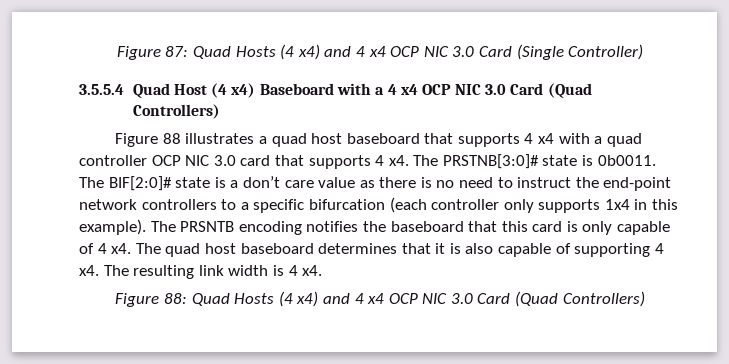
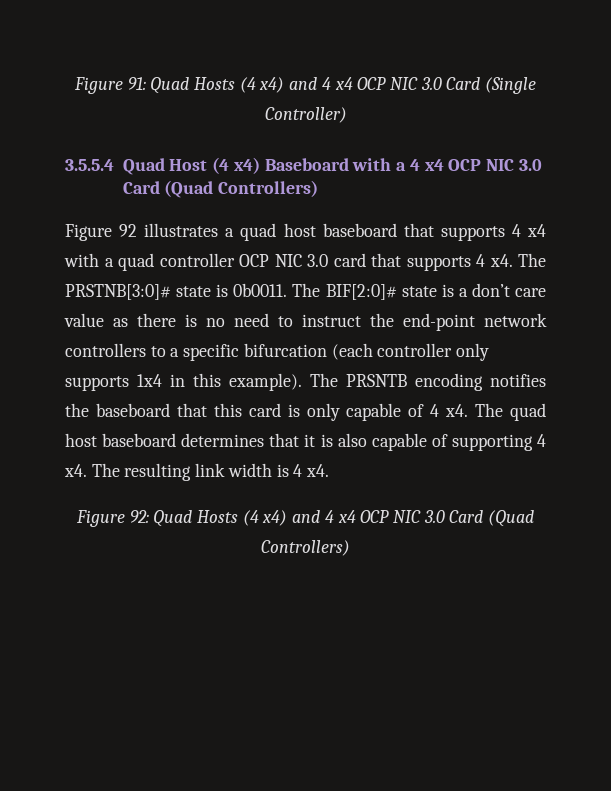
[116,46,189,60] Figure 87: -> [73,77,146,94] Figure 91:
[162,133,181,144] 88 -> [119,224,138,237] 92
[163,293,187,304] 88: -> [129,510,149,523] 92:

